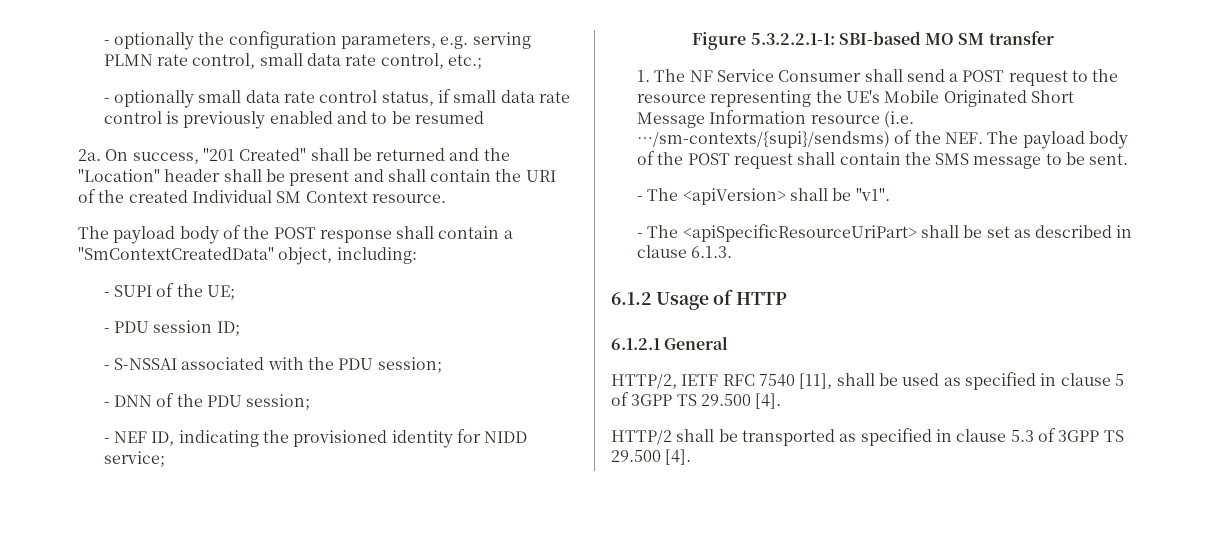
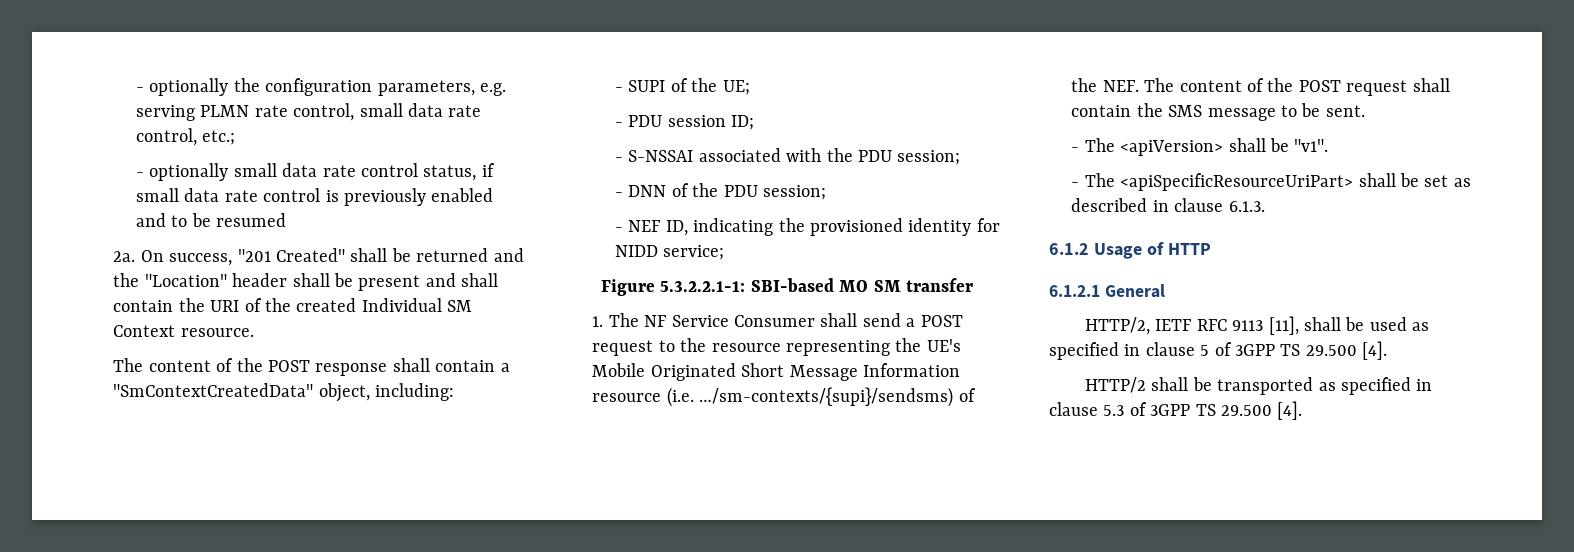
[113,226,219,244] payload body -> [148,360,211,372] content
[1022,131,1128,149] payload body -> [1179,80,1242,92] content
[758,374,795,387] 7540 -> [1232,320,1264,331] 9113

